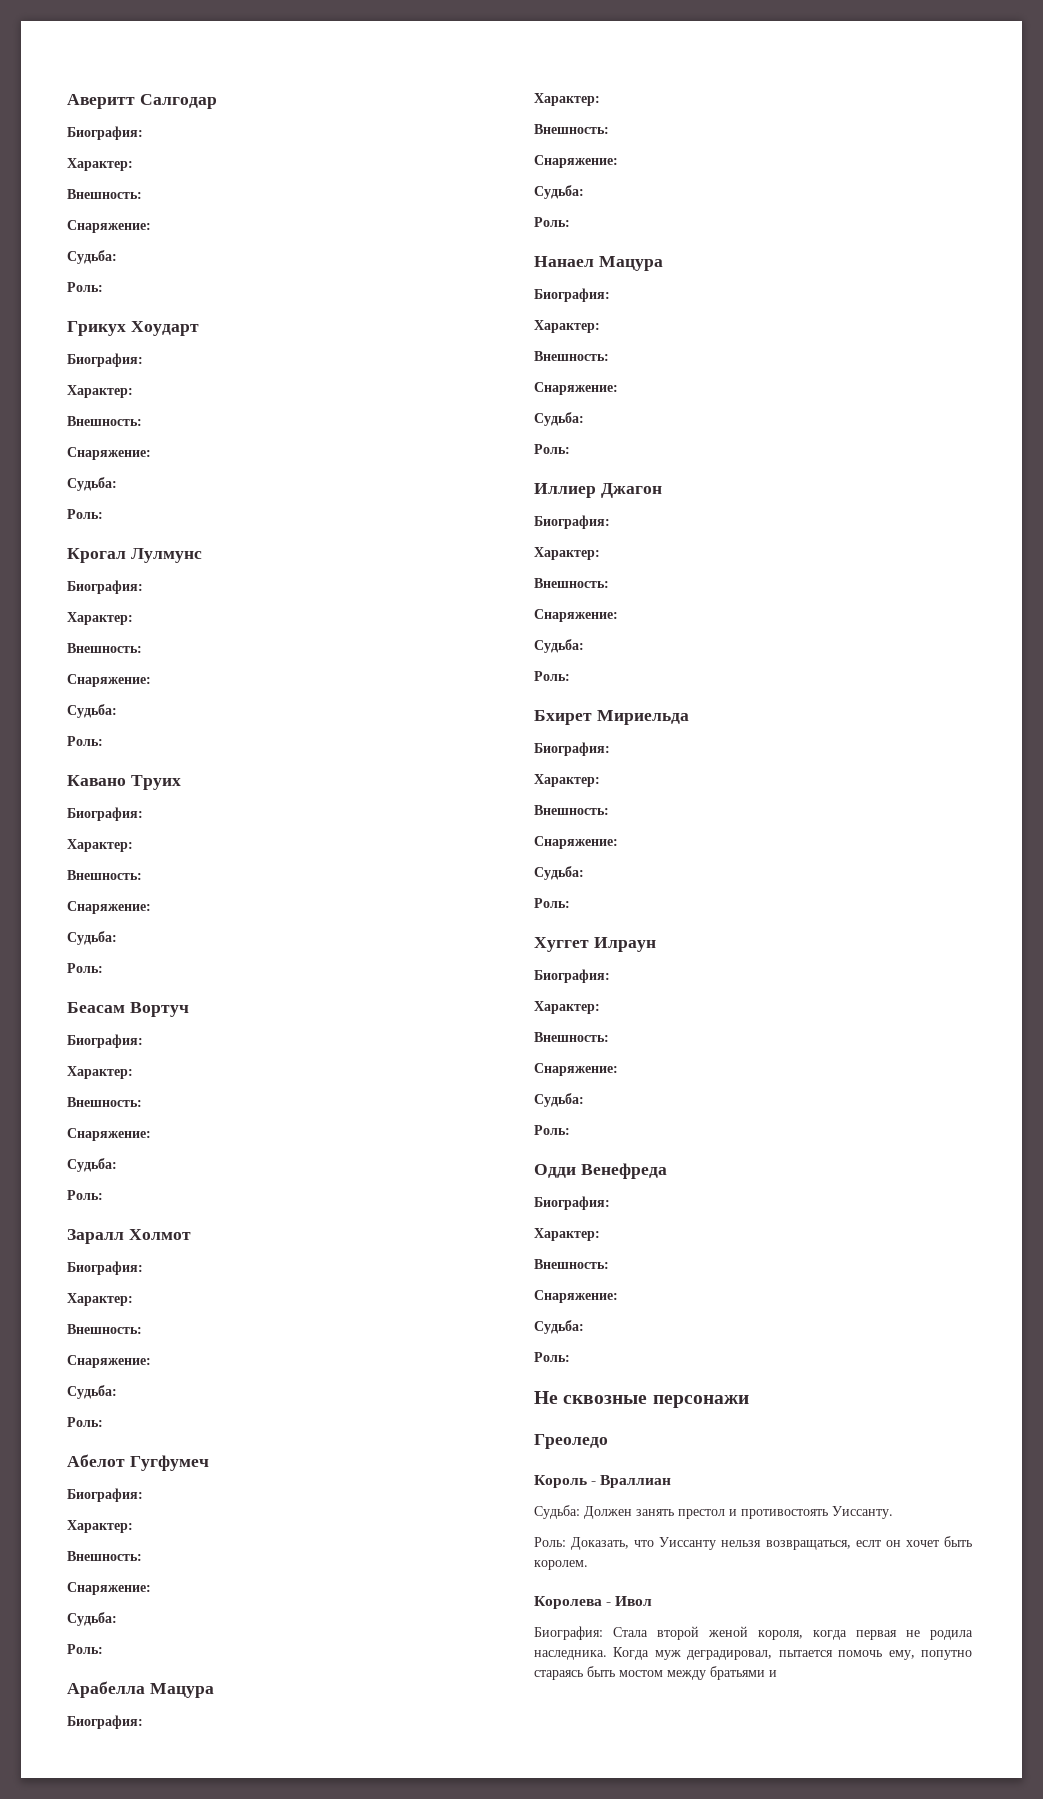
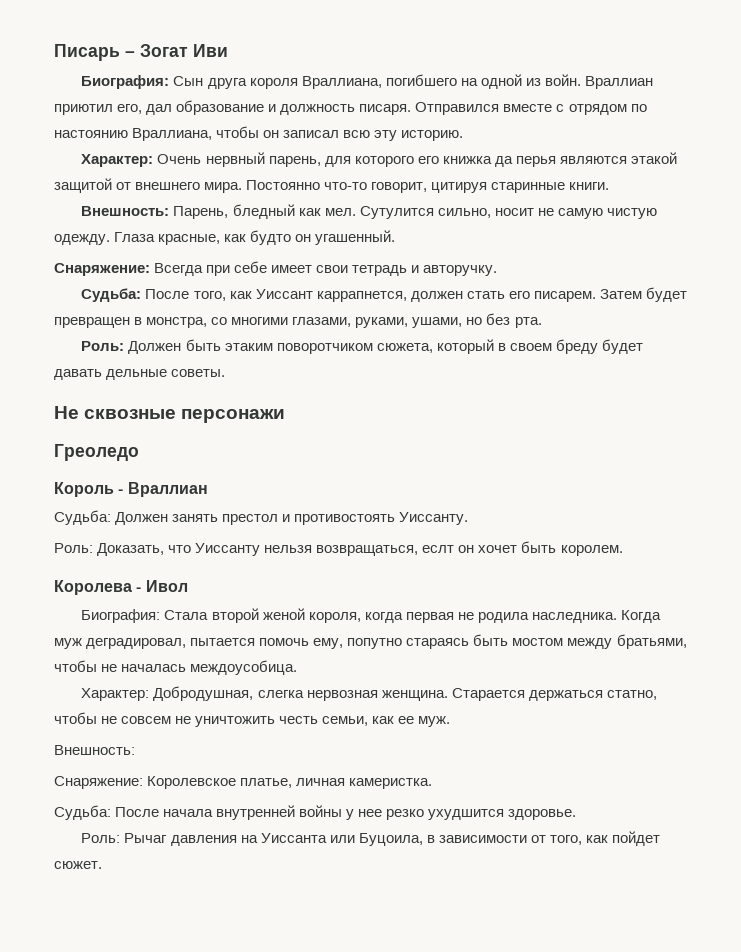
[67,94,217,109] [67,126,143,140] [67,158,133,171] [67,189,142,199] [67,220,151,233] [67,250,117,264] [67,282,103,292] [67,321,199,336] [67,353,143,367] [67,385,133,398] [67,416,142,426] [67,447,151,460] [67,477,117,491] [67,509,103,519] [67,548,202,563] [67,580,143,594] [67,612,133,625] [67,643,142,653] [67,674,151,687] [67,704,117,718] [67,736,103,746] [67,775,181,790] [67,807,143,821] [67,839,133,852] [67,870,142,880] [67,901,151,914] [67,931,117,945] [67,963,103,973] [67,1002,189,1017] [67,1034,143,1048] [67,1066,133,1079] [67,1097,142,1107] [67,1128,151,1141] [67,1158,117,1172] [67,1190,103,1200] [67,1229,191,1244] [67,1261,143,1275] [67,1293,133,1306] [67,1324,142,1334] [67,1355,151,1368] [67,1385,117,1399] [67,1417,103,1427] [67,1454,209,1471] [67,1488,143,1502] [67,1520,133,1533] [67,1551,142,1561] [67,1582,151,1595] [67,1612,117,1626] [67,1644,103,1654] [67,1681,214,1698] [67,1715,143,1729] [534,93,600,106] [534,124,609,134] [534,155,618,168] [534,185,584,199] [534,217,570,227] [534,256,663,271] [534,288,610,302] [534,320,600,333] [534,351,609,361] [534,382,618,395] [534,412,584,426] [534,444,570,454] [534,483,662,498] [534,515,610,529] [534,547,600,560] [534,578,609,588] [534,609,618,622] [534,639,584,653] [534,671,570,681] [534,710,689,725] [534,742,610,756] [534,774,600,787] [534,805,609,815] [534,836,618,849] [534,866,584,880] [534,898,570,908] [534,937,656,952] [534,969,610,983] [534,1001,600,1014] [534,1032,609,1042] [534,1063,618,1076] [534,1093,584,1107] [534,1125,570,1135] [534,1163,667,1179] [534,1196,610,1210] [534,1228,600,1241] [534,1259,609,1269] [534,1290,618,1303] [534,1320,584,1334] [534,1352,570,1362] Аверитт Салгодар // Биография: // Характер: // Внешность: // Снаряжение: // Судьба: // Роль: // Грикуx Хоударт // Биография: // Характер: // Внешность: // Снаряжение: // Судьба: // Роль: // Крогал Лулмунс // Биография: // Характер: // Внешность: // Снаряжение: // Судьба: // Роль: // Кавано Труиx // Биография: // Характер: // Внешность: // Снаряжение: // Судьба: // Роль: // Беасам Вортуч // Биография: // Характер: // Внешность: // Снаряжение: // Судьба: // Роль: // Заралл Холмот // Биография: // Характер: // Внешность: // Снаряжение: // Судьба: // Роль: // Абелот Гугфумеч // Биография: // Характер: // Внешность: // Снаряжение: // Судьба: // Роль: // Арабелла Мацура // Биография: // Характер: // Внешность: // Снаряжение: // Судьба: // Роль: // Нанаел Мацура // Биография: // Характер: // Внешность: // Снаряжение: // Судьба: // Роль: // Иллиер Джагон // Биография: // Характер: // Внешность: // Снаряжение: // Судьба: // Роль: // Бхирет Мириельда // Биография: // Характер: // Внешность: // Снаряжение: // Судьба: // Роль: // Хуггет Илраун // Биография: // Характер: // Внешность: // Снаряжение: // Судьба: // Роль: // Одди Венефреда // Биография: // Характер: // Внешность: // Снаряжение: // Судьба: // Роль: -> [54,44,228,61] [81,74,653,89] [54,100,647,115] [54,126,464,141] [81,152,677,167] [54,178,610,193] [81,204,657,219] [54,230,396,245] [54,261,498,276] [81,287,687,302] [54,313,542,328] [81,339,643,354] [54,369,226,380] Писарь – Зогат Иви // Биография: Сын друга короля Враллиана, погибшего на одной из войн. Враллиан приютил его, дал образование и должность писаря. Отправился вместе с отрядом по настоянию Враллиана, чтобы он записал всю эту историю. // Характер: Очень нервный парень, для которого его книжка да перья являются этакой защитой от внешнего мира. Постоянно что-то говорит, цитируя старинные книги. // Внешность: Парень, бледный как мел. Сутулится сильно, носит не самую чистую одежду. Глаза красные, как будто он угашенный. // Снаряжение: Всегда при себе имеет свои тетрадь и авторучку. // Судьба: После того, как Уиссант каррапнется, должен стать его писарем. Затем будет превращен в монстра, со многими глазами, руками, ушами, но без рта. // Роль: Должен быть этаким поворотчиком сюжета, который в своем бреду будет давать дельные советы.
[710,1666,777,1680] братьями и -> [616,634,687,649] [54,660,298,675] [81,686,657,701] [54,712,451,727] [54,745,135,755] [54,776,433,789] [54,805,577,820] [81,831,660,846] [54,861,102,869] братьями, чтобы не началась междоусобица. // Характер: Добродушная, слегка нервозная женщина. Старается держаться статно, чтобы не совсем не уничтожить честь семьи, как ее муж. // Внешность: // Снаряжение: Королевское платье, личная камеристка. // Судьба: После начала внутренней войны у нее резко ухудшится здоровье. // Роль: Рычаг давления на Уиссанта или Буцоила, в зависимости от того, как пойдет сюжет.

